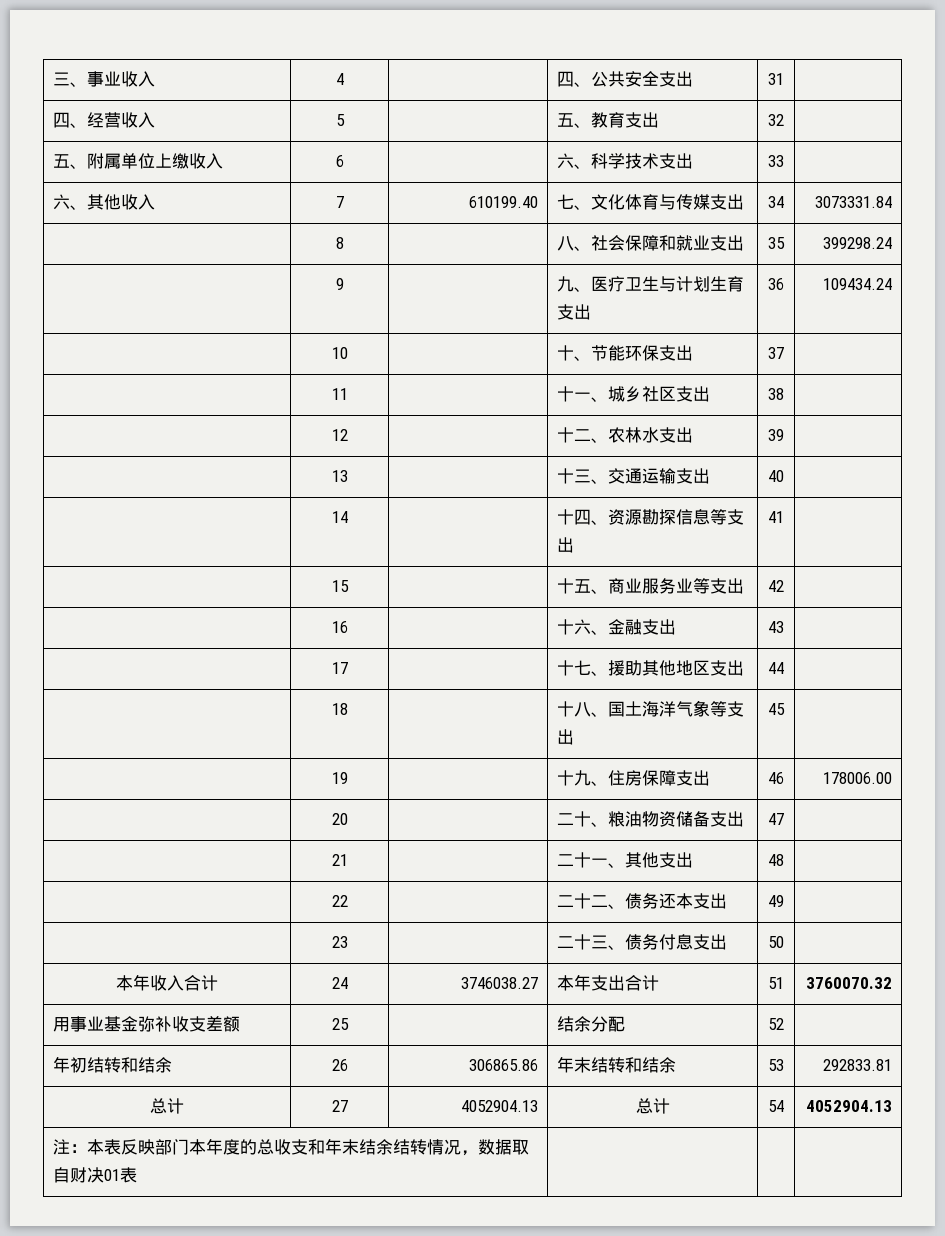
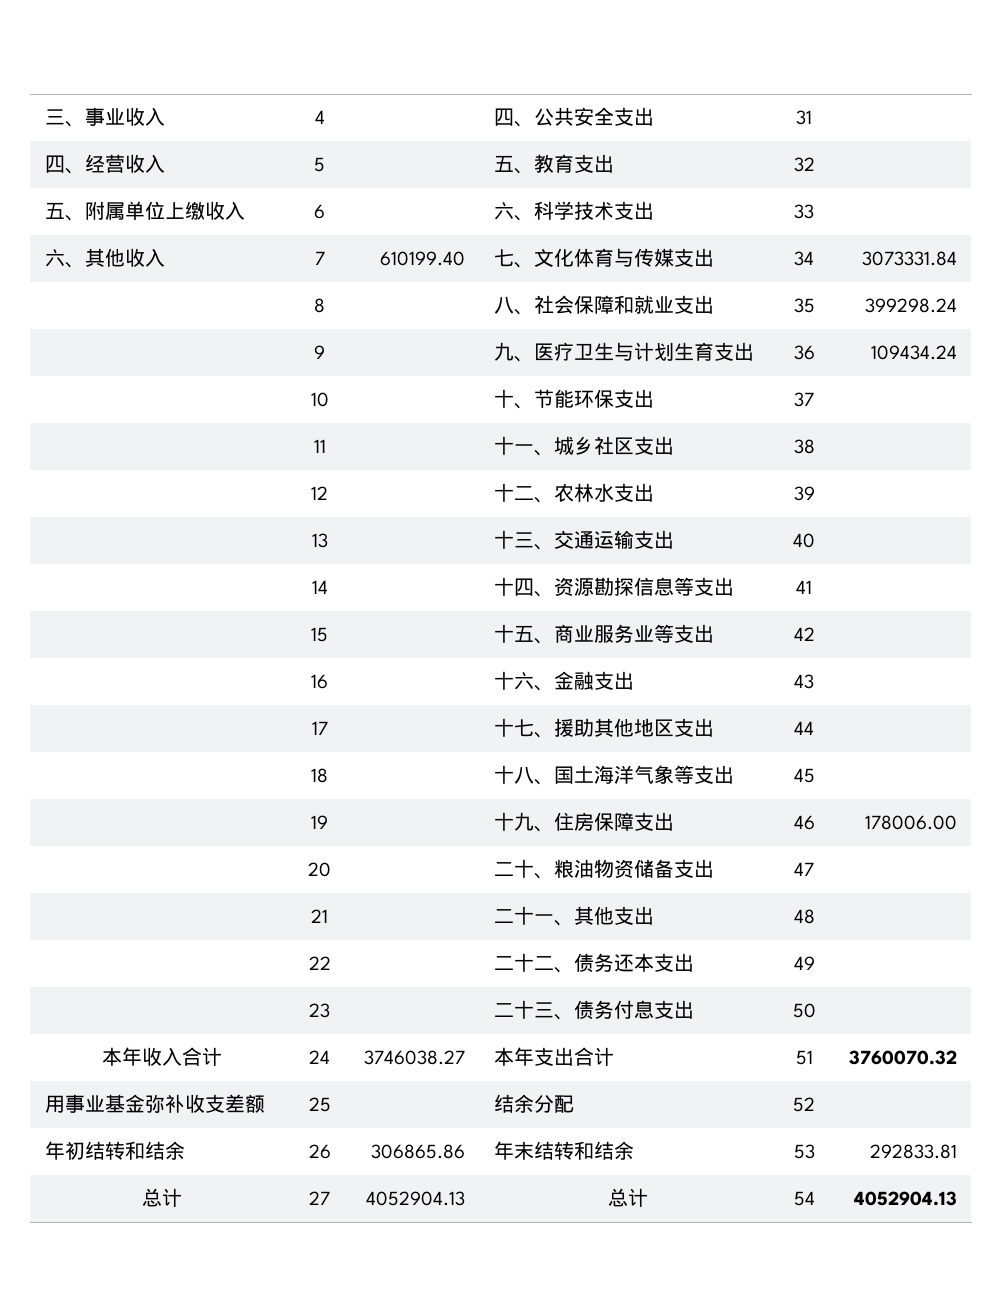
[52,1138,529,1156] [52,1167,137,1183] // 注：本表反映部门本年度的总收支和年末结余结转情况，数据取自财决01表 | | | -> (957, 1198) none

